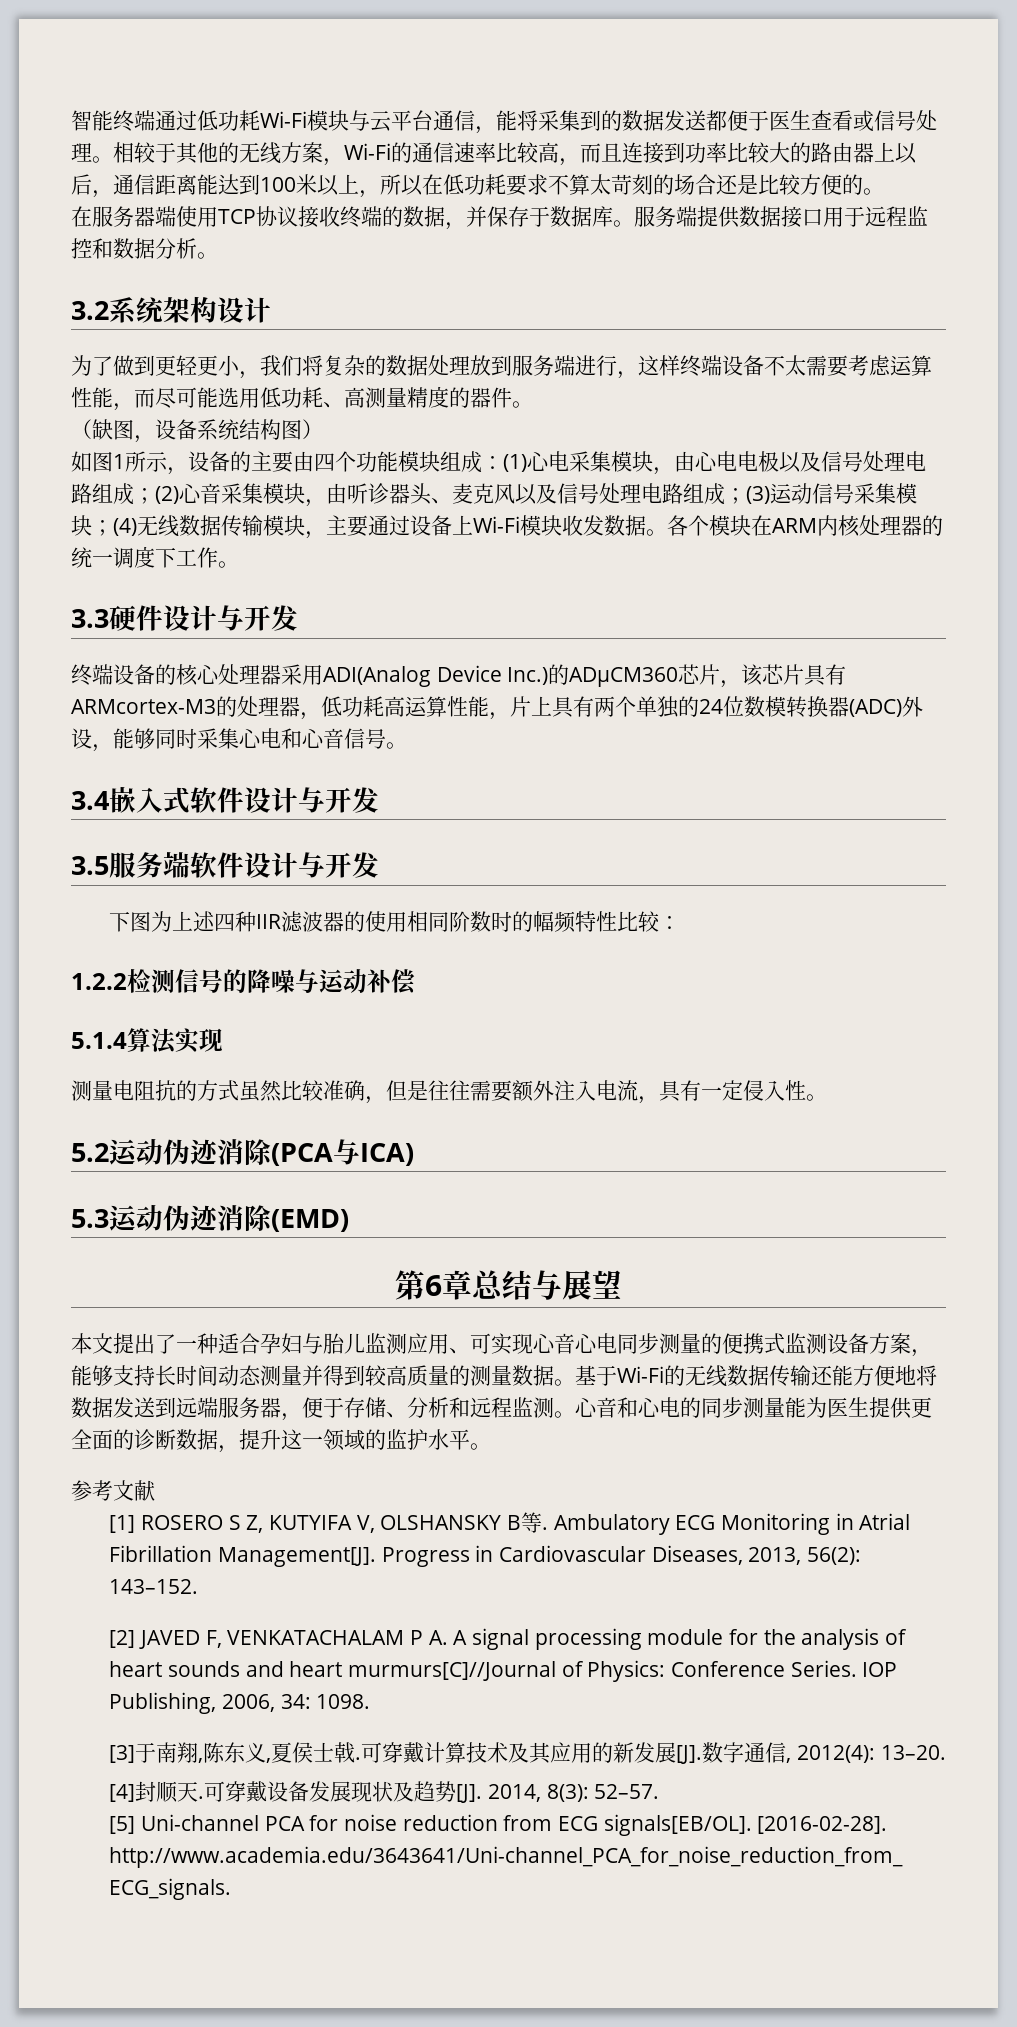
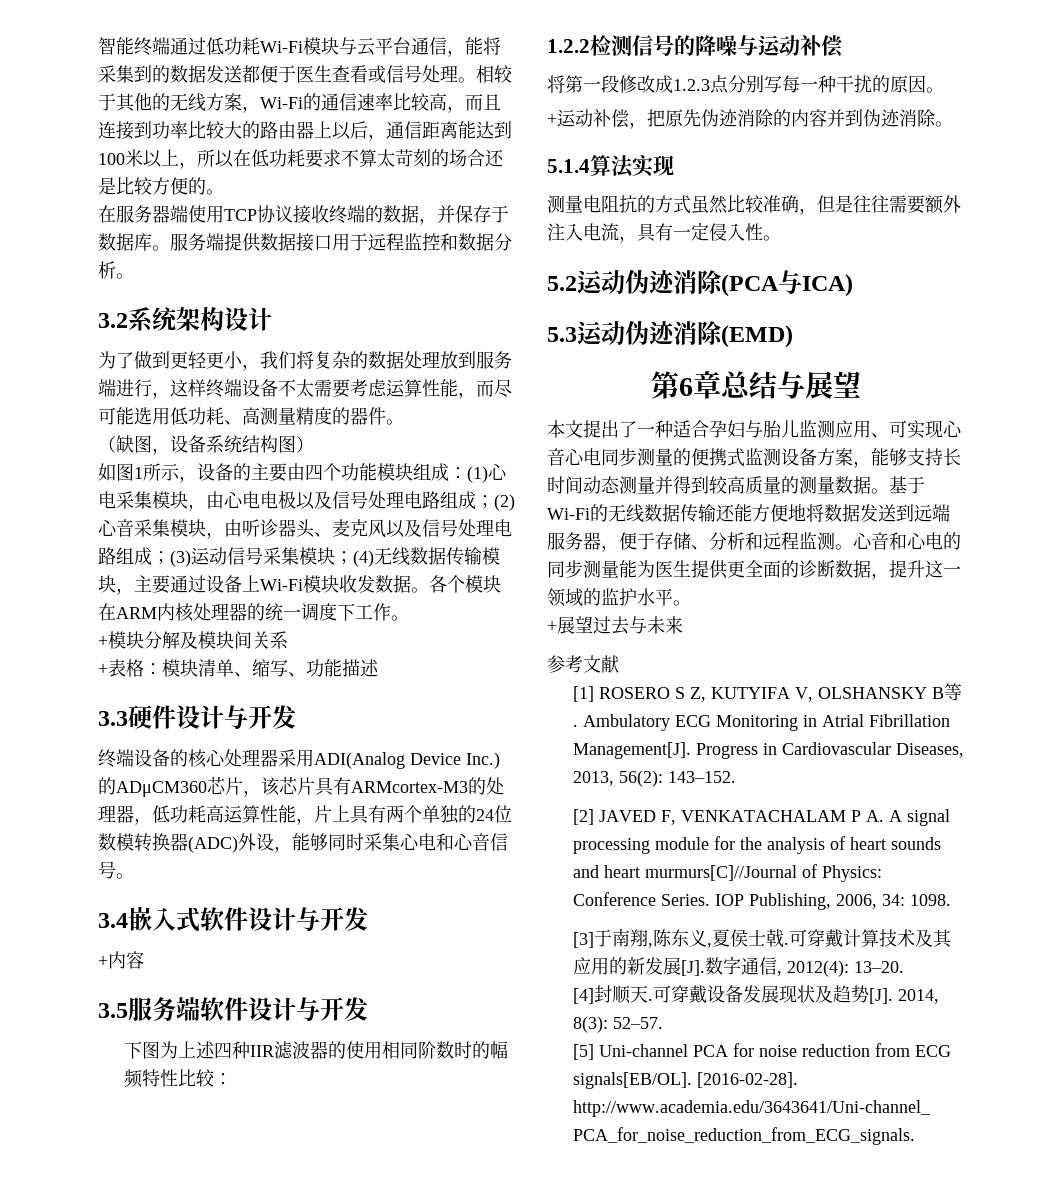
(239, 564) none -> [98,631,288,649] [98,659,379,677] // +模块分解及模块间关系 // +表格：模块清单、缩写、功能描述
(379, 800) none -> [98,951,144,969] // +内容
(416, 982) none -> [547,75,944,94] [547,109,953,129] // 将第一段修改成1.2.3点分别写每一种干扰的原因。 // +运动补偿，把原先伪迹消除的内容并到伪迹消除。
(491, 1446) none -> [547,616,683,635] // +展望过去与未来

